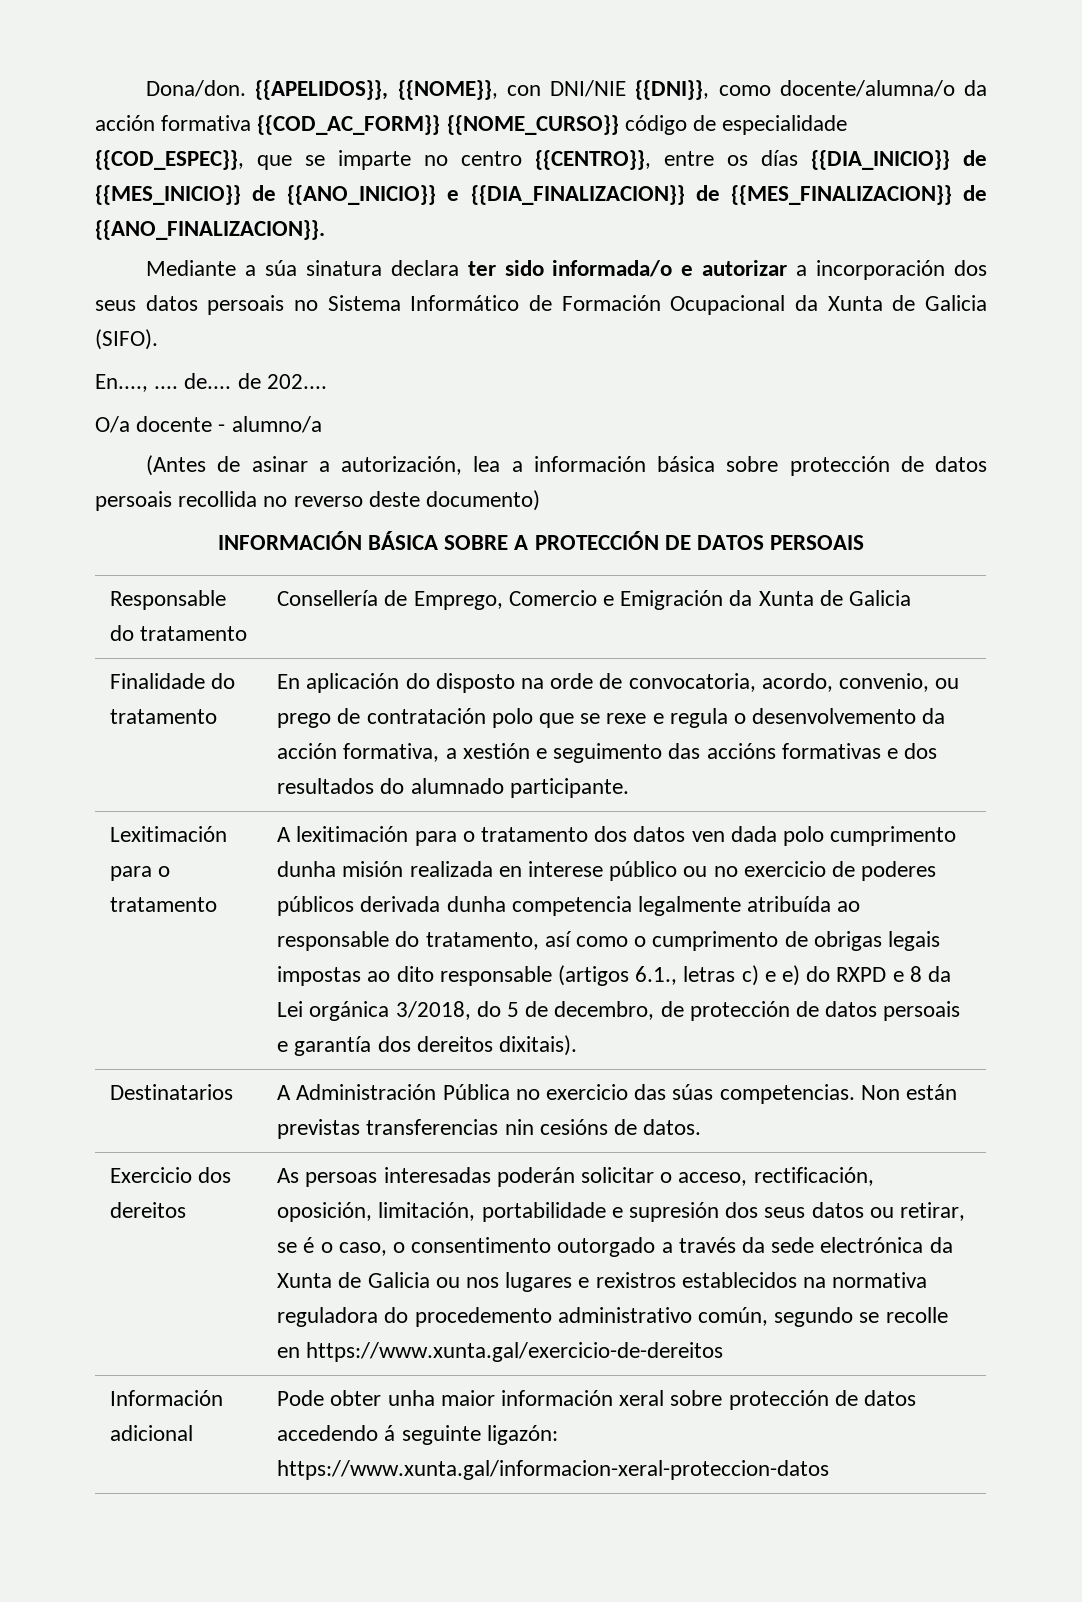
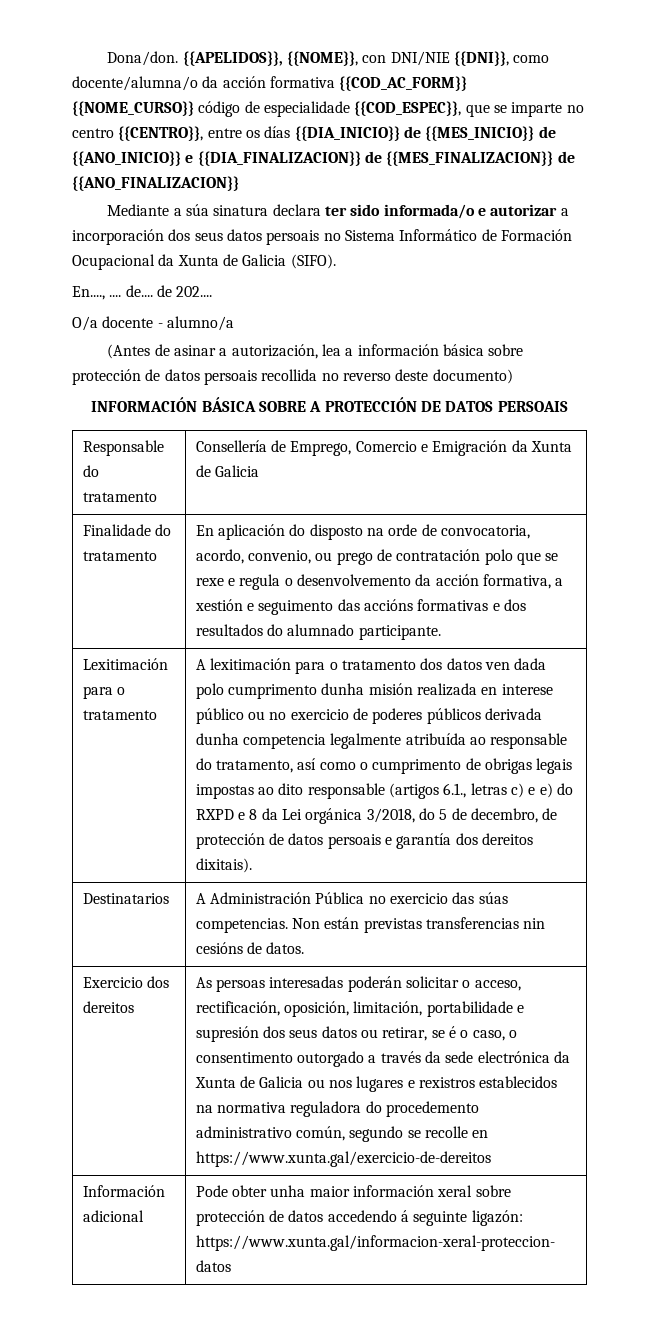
[95,220,325,240] {{ANO_FINALIZACION}}. -> [72,176,239,191] {{ANO_FINALIZACION}}

